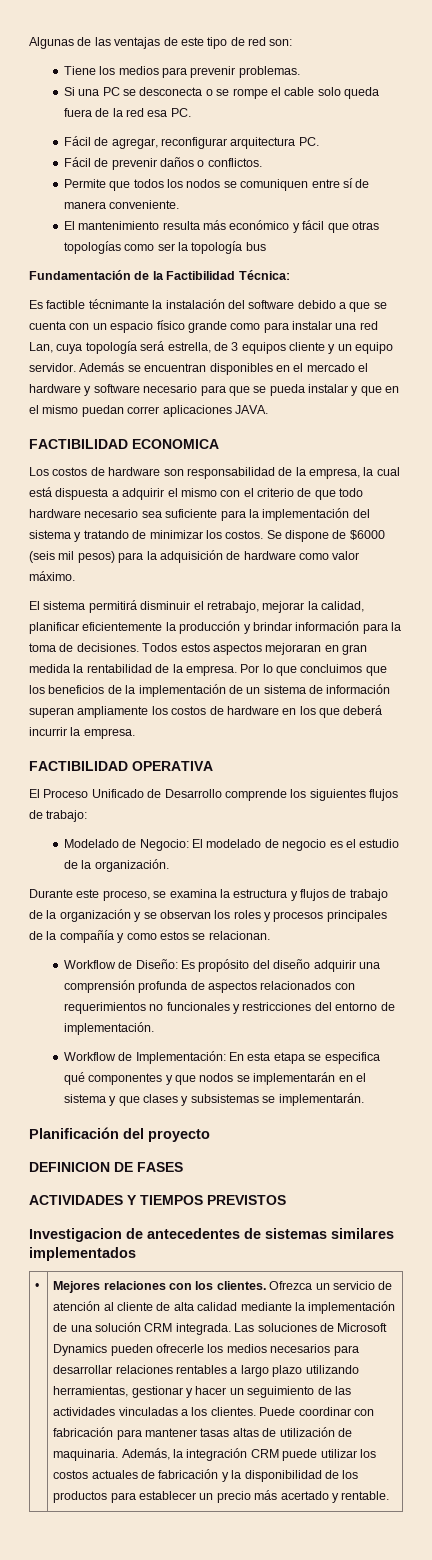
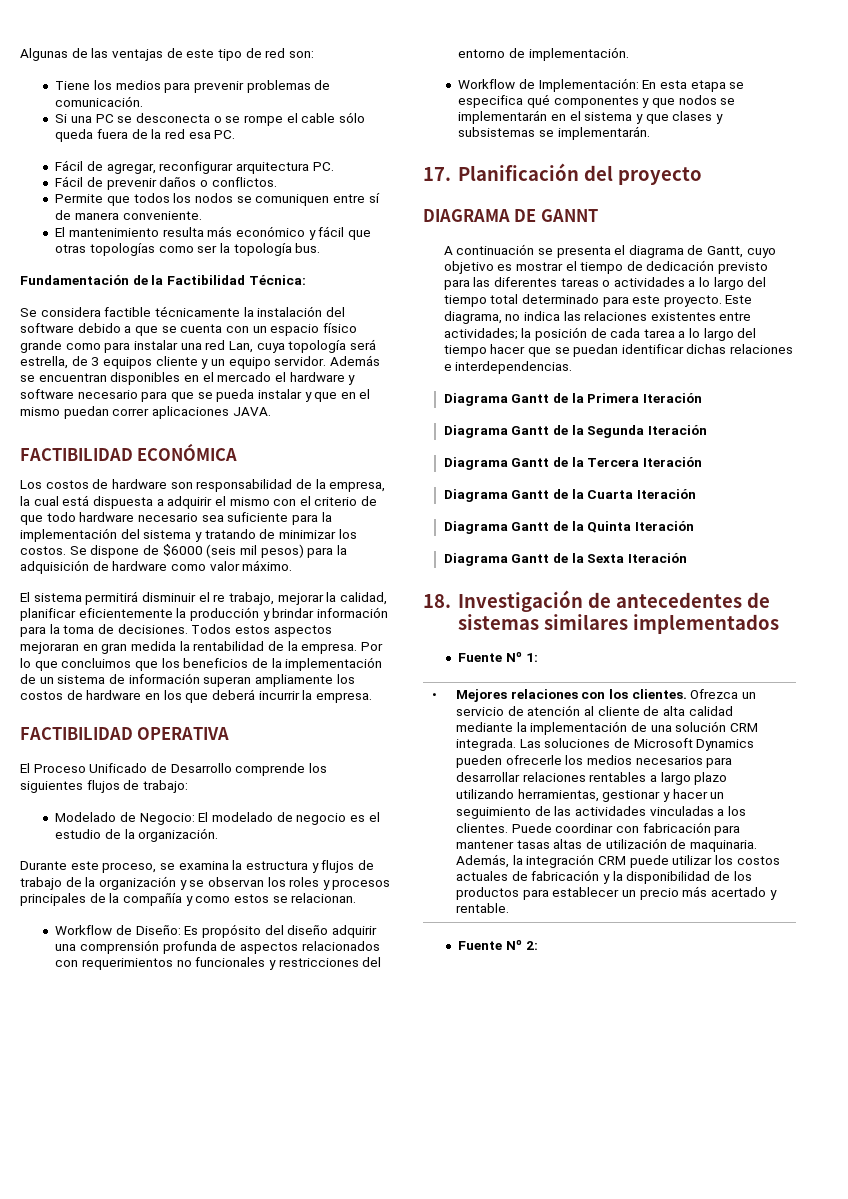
[238,66,300,78] problemas. -> [246,80,331,93] [55,96,144,107] problemas de comunicación.
[317,87,341,96] solo -> [338,112,365,123] sólo
[245,242,266,251] bus -> [295,243,321,253] bus.
[29,299,149,309] Es factible técnimante -> [20,306,240,317] Se considera factible técnicamente
[132,439,219,449] ECONOMICA -> [137,443,238,461] ECONÓMICA
[206,601,259,613] retrabajo, -> [213,592,274,605] re trabajo,
(364, 1099) none -> [423,167,451,181] 17.
[29,1162,183,1172] [29,1195,286,1205] [29,1228,122,1242] DEFINICION DE FASES // ACTIVIDADES Y TIEMPOS PREVISTOS // Investigacion -> [423,209,598,222] [443,244,776,258] [443,260,769,274] [443,277,767,290] [443,294,753,307] [443,311,752,324] [443,327,757,341] [443,344,794,357] [443,361,573,374] [443,393,702,406] [443,425,707,438] [443,457,702,470] [443,489,696,502] [443,521,694,534] [443,553,687,566] [423,590,583,612] DIAGRAMA DE GANNT // A continuación se presenta el diagrama de Gantt, cuyo objetivo es mostrar el tiempo de dedicación previsto para las diferentes tareas o actividades a lo largo del tiempo total determinado para este proyecto. Este diagrama, no indica las relaciones existentes entre actividades; la posición de cada tarea a lo largo del tiempo hacer que se puedan identificar dichas relaciones e interdependencias. // Diagrama Gantt de la Primera Iteración // Diagrama Gantt de la Segunda Iteración // Diagrama Gantt de la Tercera Iteración // Diagrama Gantt de la Cuarta Iteración // Diagrama Gantt de la Quinta Iteración // Diagrama Gantt de la Sexta Iteración // 18. Investigación
(136, 1254) none -> [458,652,538,662] // Fuente N⁰ 1:
(390, 1495) none -> [458,940,538,950] // Fuente N⁰ 2:

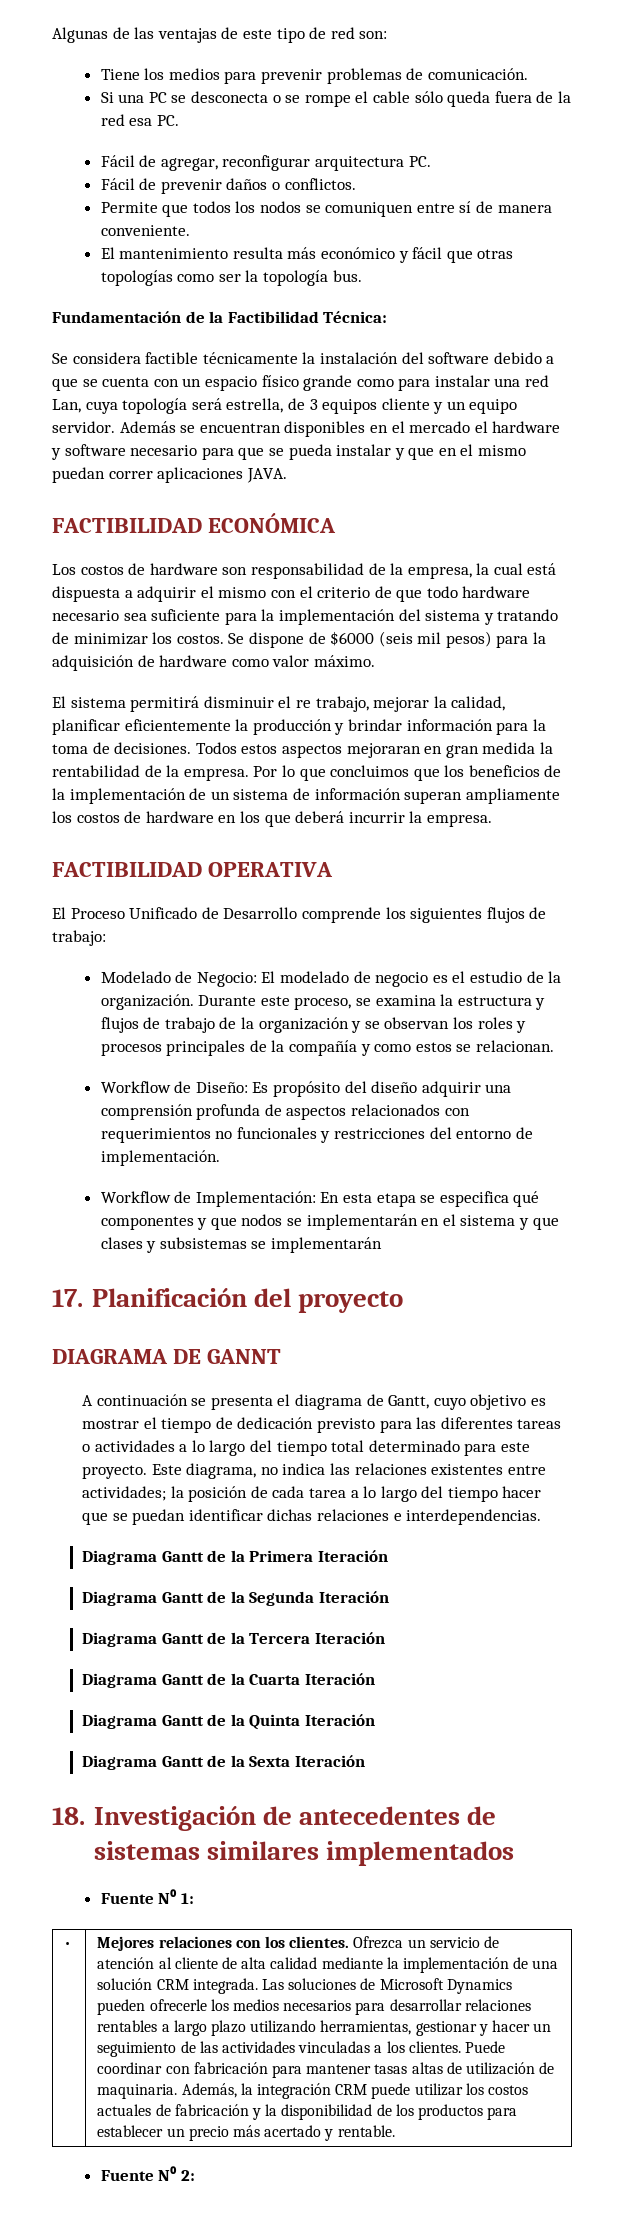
(219, 835) // -> (194, 1002) none
[557,126,650,140] implementarán. -> [271,1237,383,1253] implementarán

